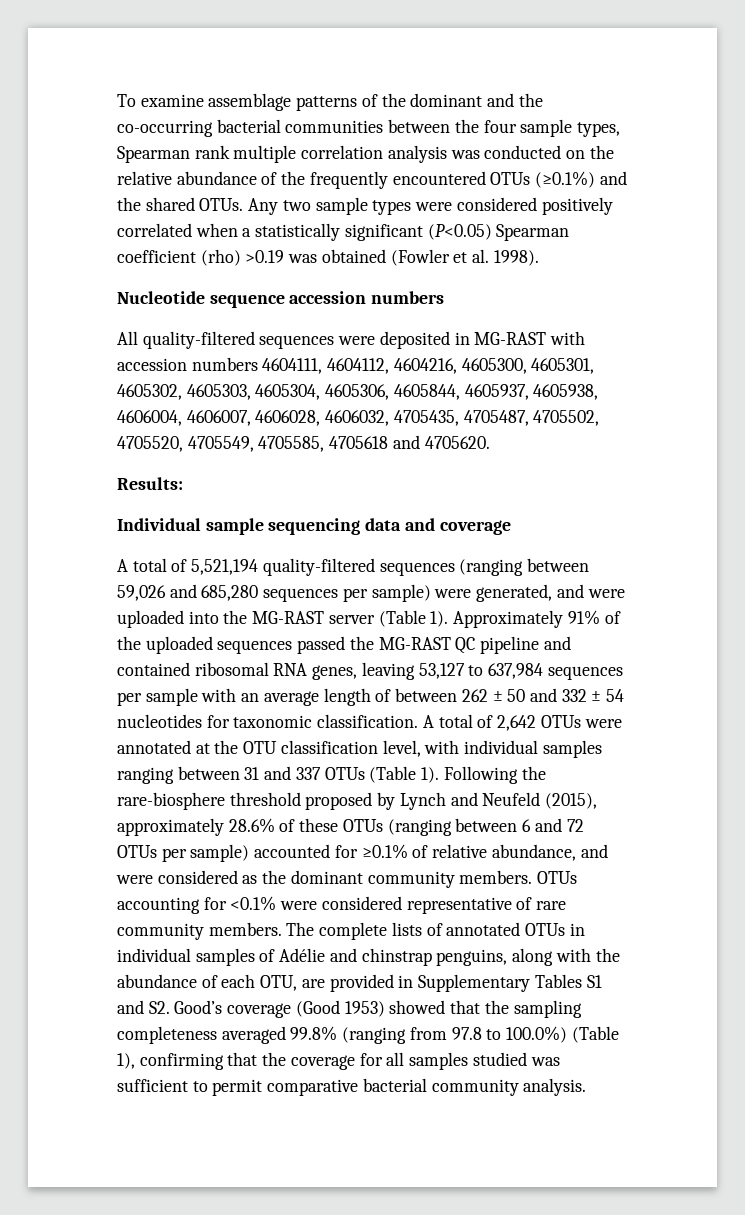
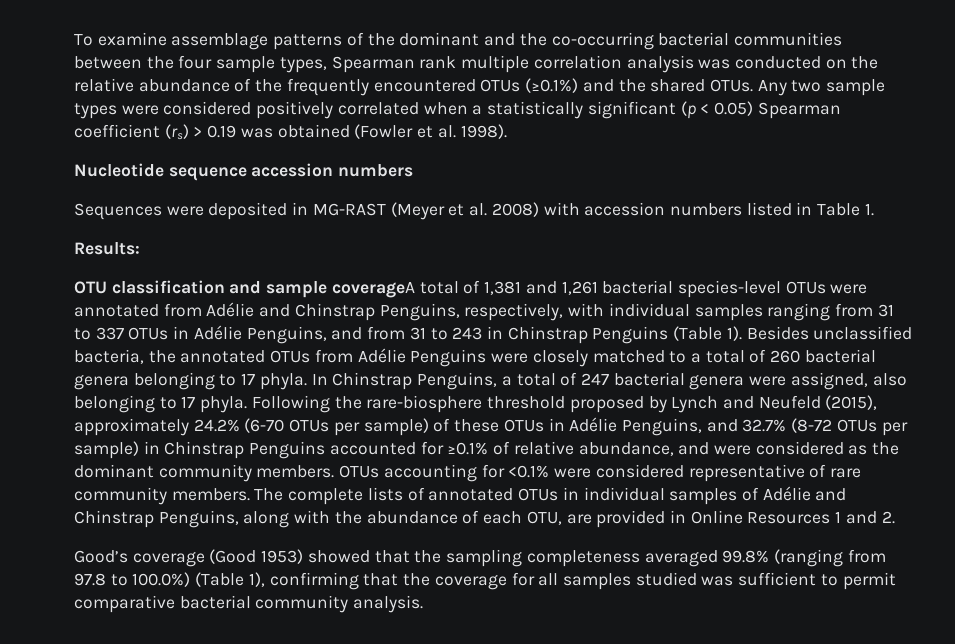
[427,224,570,241] [117,249,285,266] (P<0.05) Spearman coefficient (rho) >0.19 -> [680,101,841,119] [74,124,237,140] (p < 0.05) Spearman coefficient (rs) > 0.19
[117,331,335,349] All quality-filtered sequences -> [74,203,162,220] Sequences
[550,331,586,345] [117,357,595,374] [117,384,599,400] [117,410,600,426] [117,435,490,452] [117,477,183,490] [117,518,511,535] [117,558,590,576] [117,584,625,602] [117,610,621,628] [117,636,571,654] [117,662,623,680] [117,688,625,706] [117,714,622,731] [117,740,602,758] [117,766,440,784] with accession numbers 4604111, 4604112, 4604216, 4605300, 4605301, 4605302, 4605303, 4605304, 4605306, 4605844, 4605937, 4605938, 4606004, 4606007, 4606028, 4606032, 4705435, 4705487, 4705502, 4705520, 4705549, 4705585, 4705618 and 4705620. // Results: // Individual sample sequencing data and coverage // A total of 5,521,194 quality-filtered sequences (ranging between 59,026 and 685,280 sequences per sample) were generated, and were uploaded into the MG-RAST server (Table 1). Approximately 91% of the uploaded sequences passed the MG-RAST QC pipeline and contained ribosomal RNA genes, leaving 53,127 to 637,984 sequences per sample with an average length of between 262 ± 50 and 332 ± 54 nucleotides for taxonomic classification. A total of 2,642 OTUs were annotated at the OTU classification level, with individual samples ranging between 31 and 337 OTUs (Table 1). -> [390,202,874,220] [74,242,140,255] [74,280,868,298] [74,302,894,321] [74,325,913,344] [74,348,876,367] [74,372,907,390] [74,395,248,413] (Meyer et al. 2008) with accession numbers listed in Table 1. // Results: // OTU classification and sample coverageA total of 1,381 and 1,261 bacterial species-level OTUs were annotated from Adélie and Chinstrap Penguins, respectively, with individual samples ranging from 31 to 337 OTUs in Adélie Penguins, and from 31 to 243 in Chinstrap Penguins (Table 1). Besides unclassified bacteria, the annotated OTUs from Adélie Penguins were closely matched to a total of 260 bacterial genera belonging to 17 phyla. In Chinstrap Penguins, a total of 247 bacterial genera were assigned, also belonging to 17 phyla.
[228,818,584,836] [117,844,250,862] 28.6% of these OTUs (ranging between 6 and 72 OTUs per sample) -> [193,417,908,436] [74,441,326,459] 24.2% (6-70 OTUs per sample) of these OTUs in Adélie Penguins, and 32.7% (8-72 OTUs per sample) in Chinstrap Penguins
[361,948,508,966] chinstrap penguins, -> [74,510,239,528] Chinstrap Penguins,
[418,974,602,992] [117,1000,170,1014] Supplementary Tables S1 and S2. -> [690,510,895,524] Online Resources 1 and 2. //

